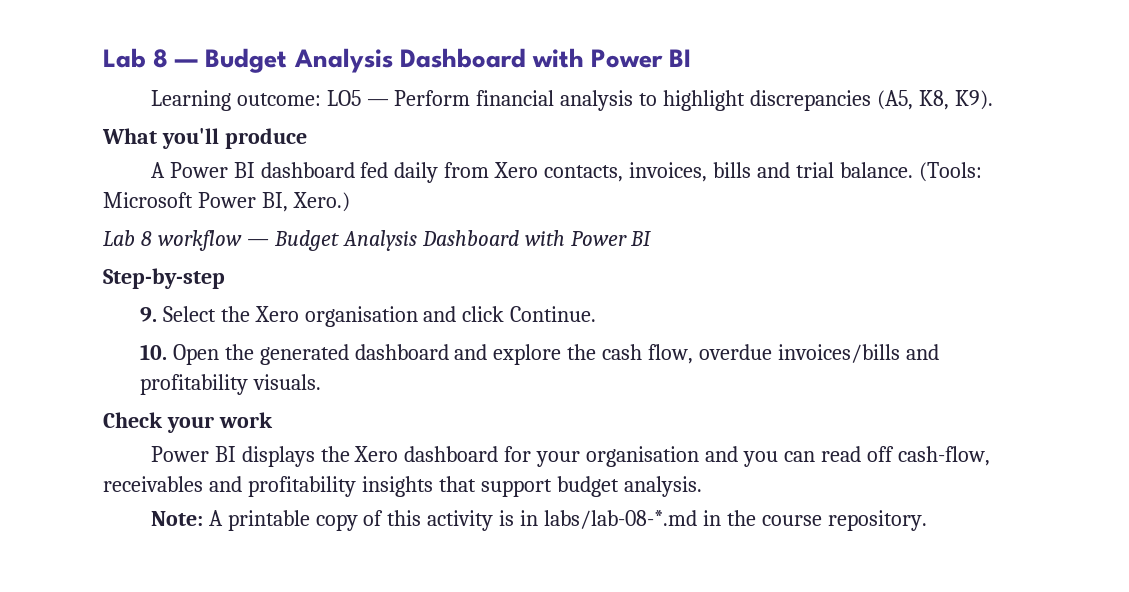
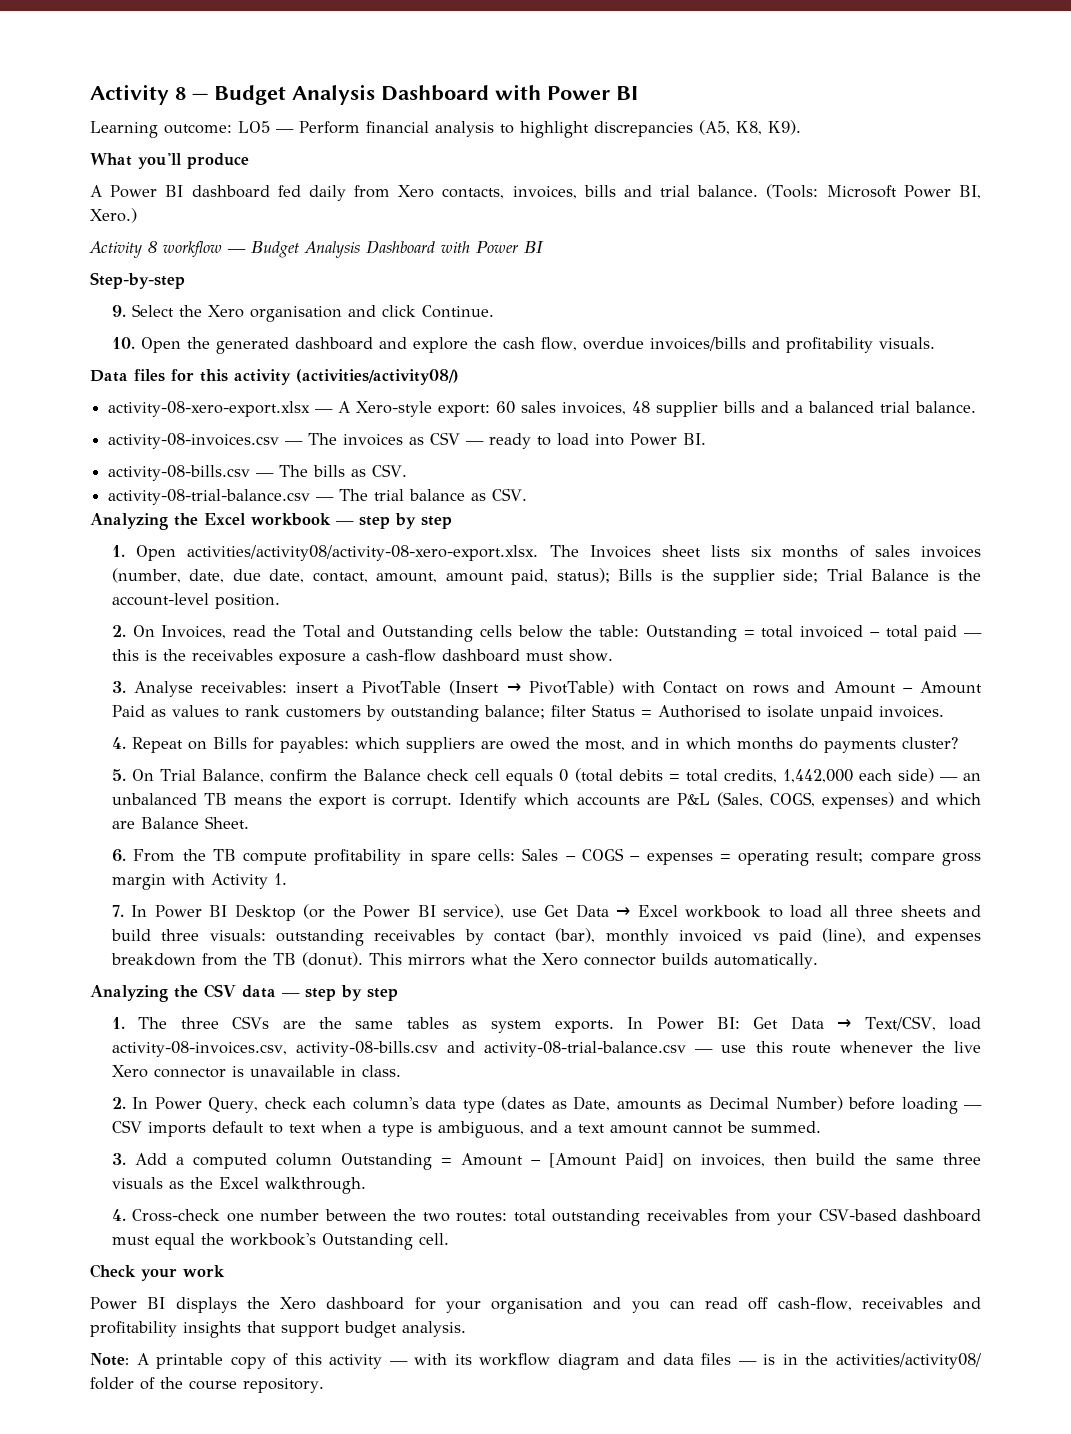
[103,48,146,68] Lab -> [90,84,169,105] Activity
[103,230,135,246] Lab -> [89,241,142,258] Activity
(321, 382) none -> [90,369,459,385] [108,401,977,417] [108,432,707,449] [108,464,408,481] [108,488,528,505] [90,513,452,530] [111,545,981,561] [111,568,981,585] [111,593,280,609] [111,625,982,642] [111,649,613,665] [111,680,983,697] [111,704,944,722] [111,737,958,753] [111,768,982,786] [111,792,982,809] [111,816,249,829] [111,848,982,866] [111,873,287,890] [111,904,982,921] [110,928,982,946] [110,952,818,969] [90,984,398,1002] [111,1016,981,1033] [111,1041,982,1057] [111,1065,401,1078] [111,1096,982,1114] [111,1120,821,1138] [111,1153,981,1170] [111,1177,366,1194] [111,1208,982,1226] [111,1233,449,1250] // Data files for this activity (activities/activity08/) // activity-08-xero-export.xlsx — A Xero-style export: 60 sales invoices, 48 supplier bills and a balanced trial balance. // activity-08-invoices.csv — The invoices as CSV — ready to load into Power BI. // activity-08-bills.csv — The bills as CSV. // activity-08-trial-balance.csv — The trial balance as CSV. // Analyzing the Excel workbook — step by step // 1. Open activities/activity08/activity-08-xero-export.xlsx. The Invoices sheet lists six months of sales invoices (number, date, due date, contact, amount, amount paid, status); Bills is the supplier side; Trial Balance is the account-level position. // 2. On Invoices, read the Total and Outstanding cells below the table: Outstanding = total invoiced − total paid — this is the receivables exposure a cash-flow dashboard must show. // 3. Analyse receivables: insert a PivotTable (Insert → PivotTable) with Contact on rows and Amount − Amount Paid as values to rank customers by outstanding balance; filter Status = Authorised to isolate unpaid invoices. // 4. Repeat on Bills for payables: which suppliers are owed the most, and in which months do payments cluster? // 5. On Trial Balance, confirm the Balance check cell equals 0 (total debits = total credits, 1,442,000 each side) — an unbalanced TB means the export is corrupt. Identify which accounts are P&L (Sales, COGS, expenses) and which are Balance Sheet. // 6. From the TB compute profitability in spare cells: Sales − COGS − expenses = operating result; compare gross margin with Activity 1. // 7. In Power BI Desktop (or the Power BI service), use Get Data → Excel workbook to load all three sheets and build three visuals: outstanding receivables by contact (bar), monthly invoiced vs paid (line), and expenses breakdown from the TB (donut). This mirrors what the Xero connector builds automatically. // Analyzing the CSV data — step by step // 1. The three CSVs are the same tables as system exports. In Power BI: Get Data → Text/CSV, load activity-08-invoices.csv, activity-08-bills.csv and activity-08-trial-balance.csv — use this route whenever the live Xero connector is unavailable in class. // 2. In Power Query, check each column's data type (dates as Date, amounts as Decimal Number) before loading — CSV imports default to text when a type is ambiguous, and a text amount cannot be summed. // 3. Add a computed column Outstanding = Amount − [Amount Paid] on invoices, then build the same three visuals as the Excel walkthrough. // 4. Cross-check one number between the two routes: total outstanding receivables from your CSV-based dashboard must equal the workbook's Outstanding cell.
[499,510,722,529] is in labs/lab-08-*.md in -> [389,1353,981,1370] [90,1377,155,1390] — with its workflow diagram and data files — is in the activities/activity08/ folder of

